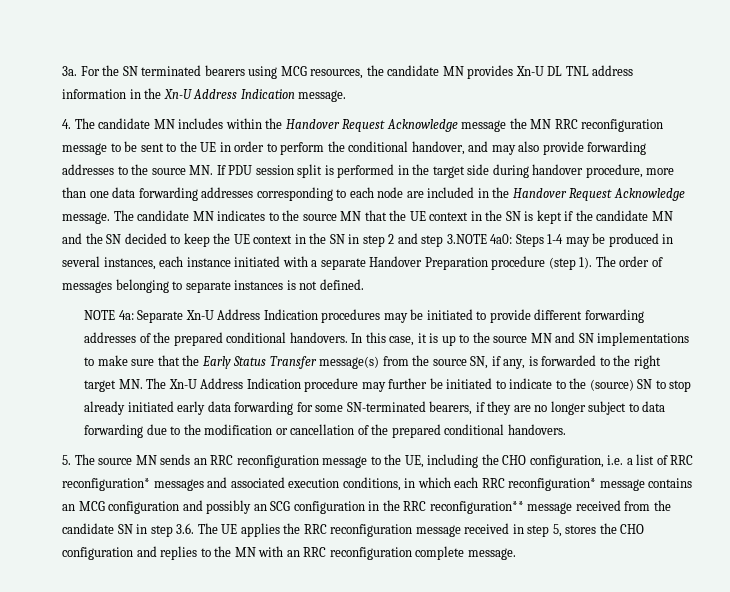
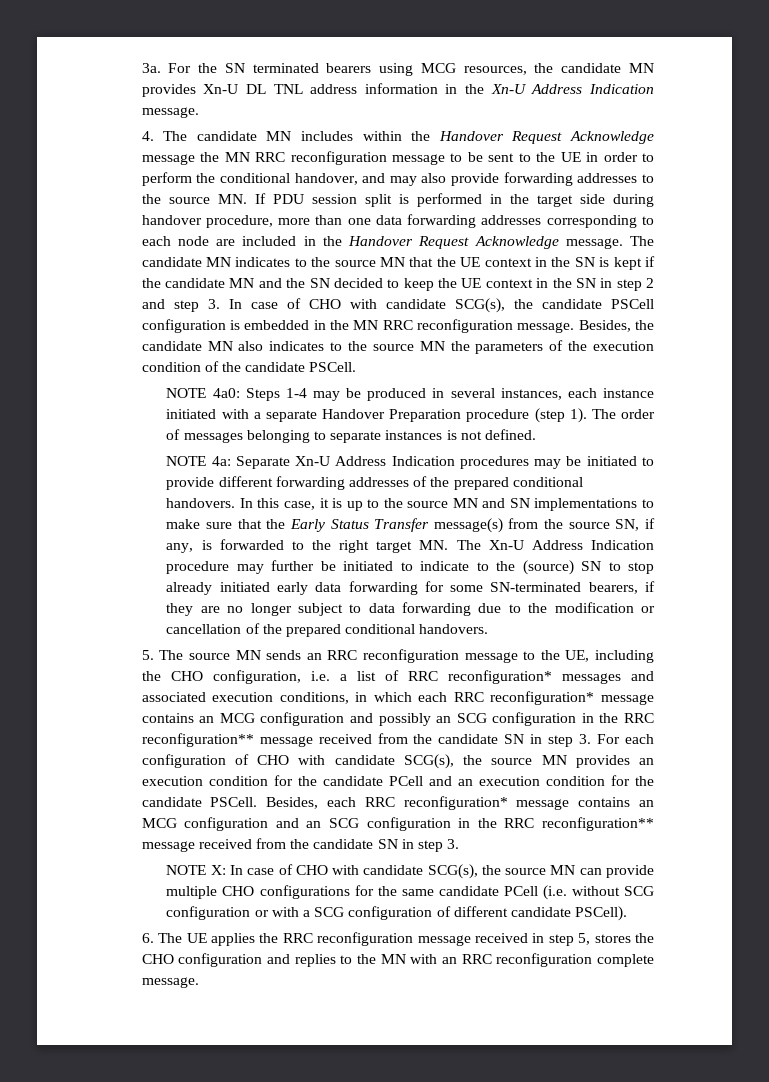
[446,234,487,244] 3.NOTE -> [207,298,654,313] [141,319,654,333] [141,340,655,354] [141,361,357,372] [166,388,207,398] 3. In case of CHO with candidate SCG(s), the candidate PSCell configuration is embedded in the MN RRC reconfiguration message. Besides, the candidate MN also indicates to the source MN the parameters of the execution condition of the candidate PSCell. // NOTE
[176,523,195,534] 3.6. -> [579,734,655,744] [141,754,655,769] [141,775,654,786] [141,796,654,810] [141,817,654,831] [141,838,460,852] [166,864,654,879] [166,885,654,900] [166,906,628,921] [141,933,154,943] 3. For each configuration of CHO with candidate SCG(s), the source MN provides an execution condition for the candidate PCell and an execution condition for the candidate PSCell. Besides, each RRC reconfiguration* message contains an MCG configuration and an SCG configuration in the RRC reconfiguration** message received from the candidate SN in step 3. // NOTE X: In case of CHO with candidate SCG(s), the source MN can provide multiple CHO configurations for the same candidate PCell (i.e. without SCG configuration or with a SCG configuration of different candidate PSCell). // 6.

